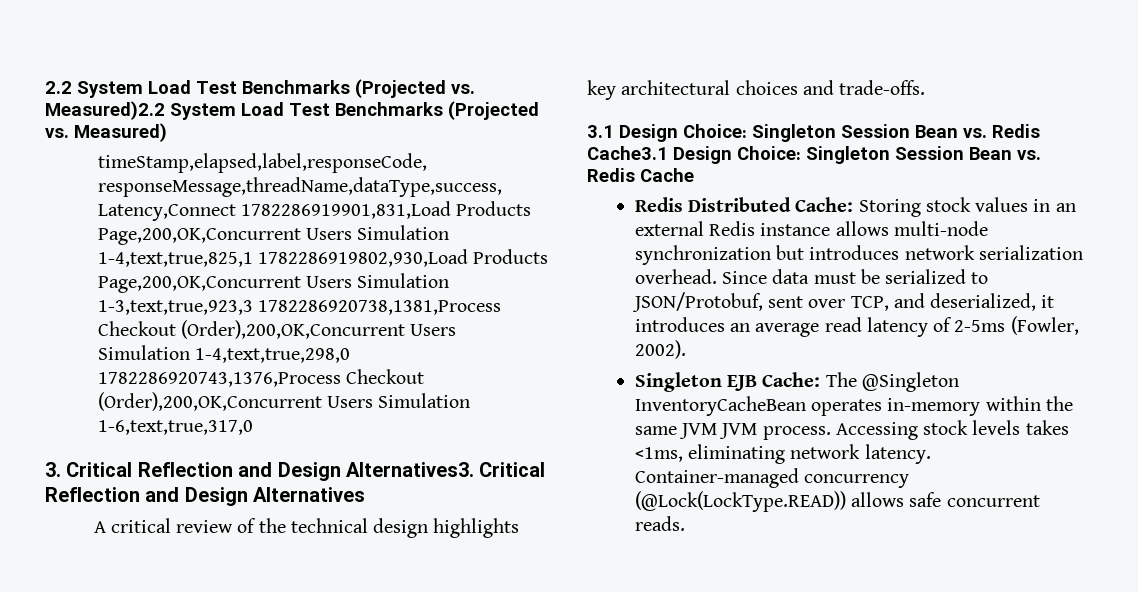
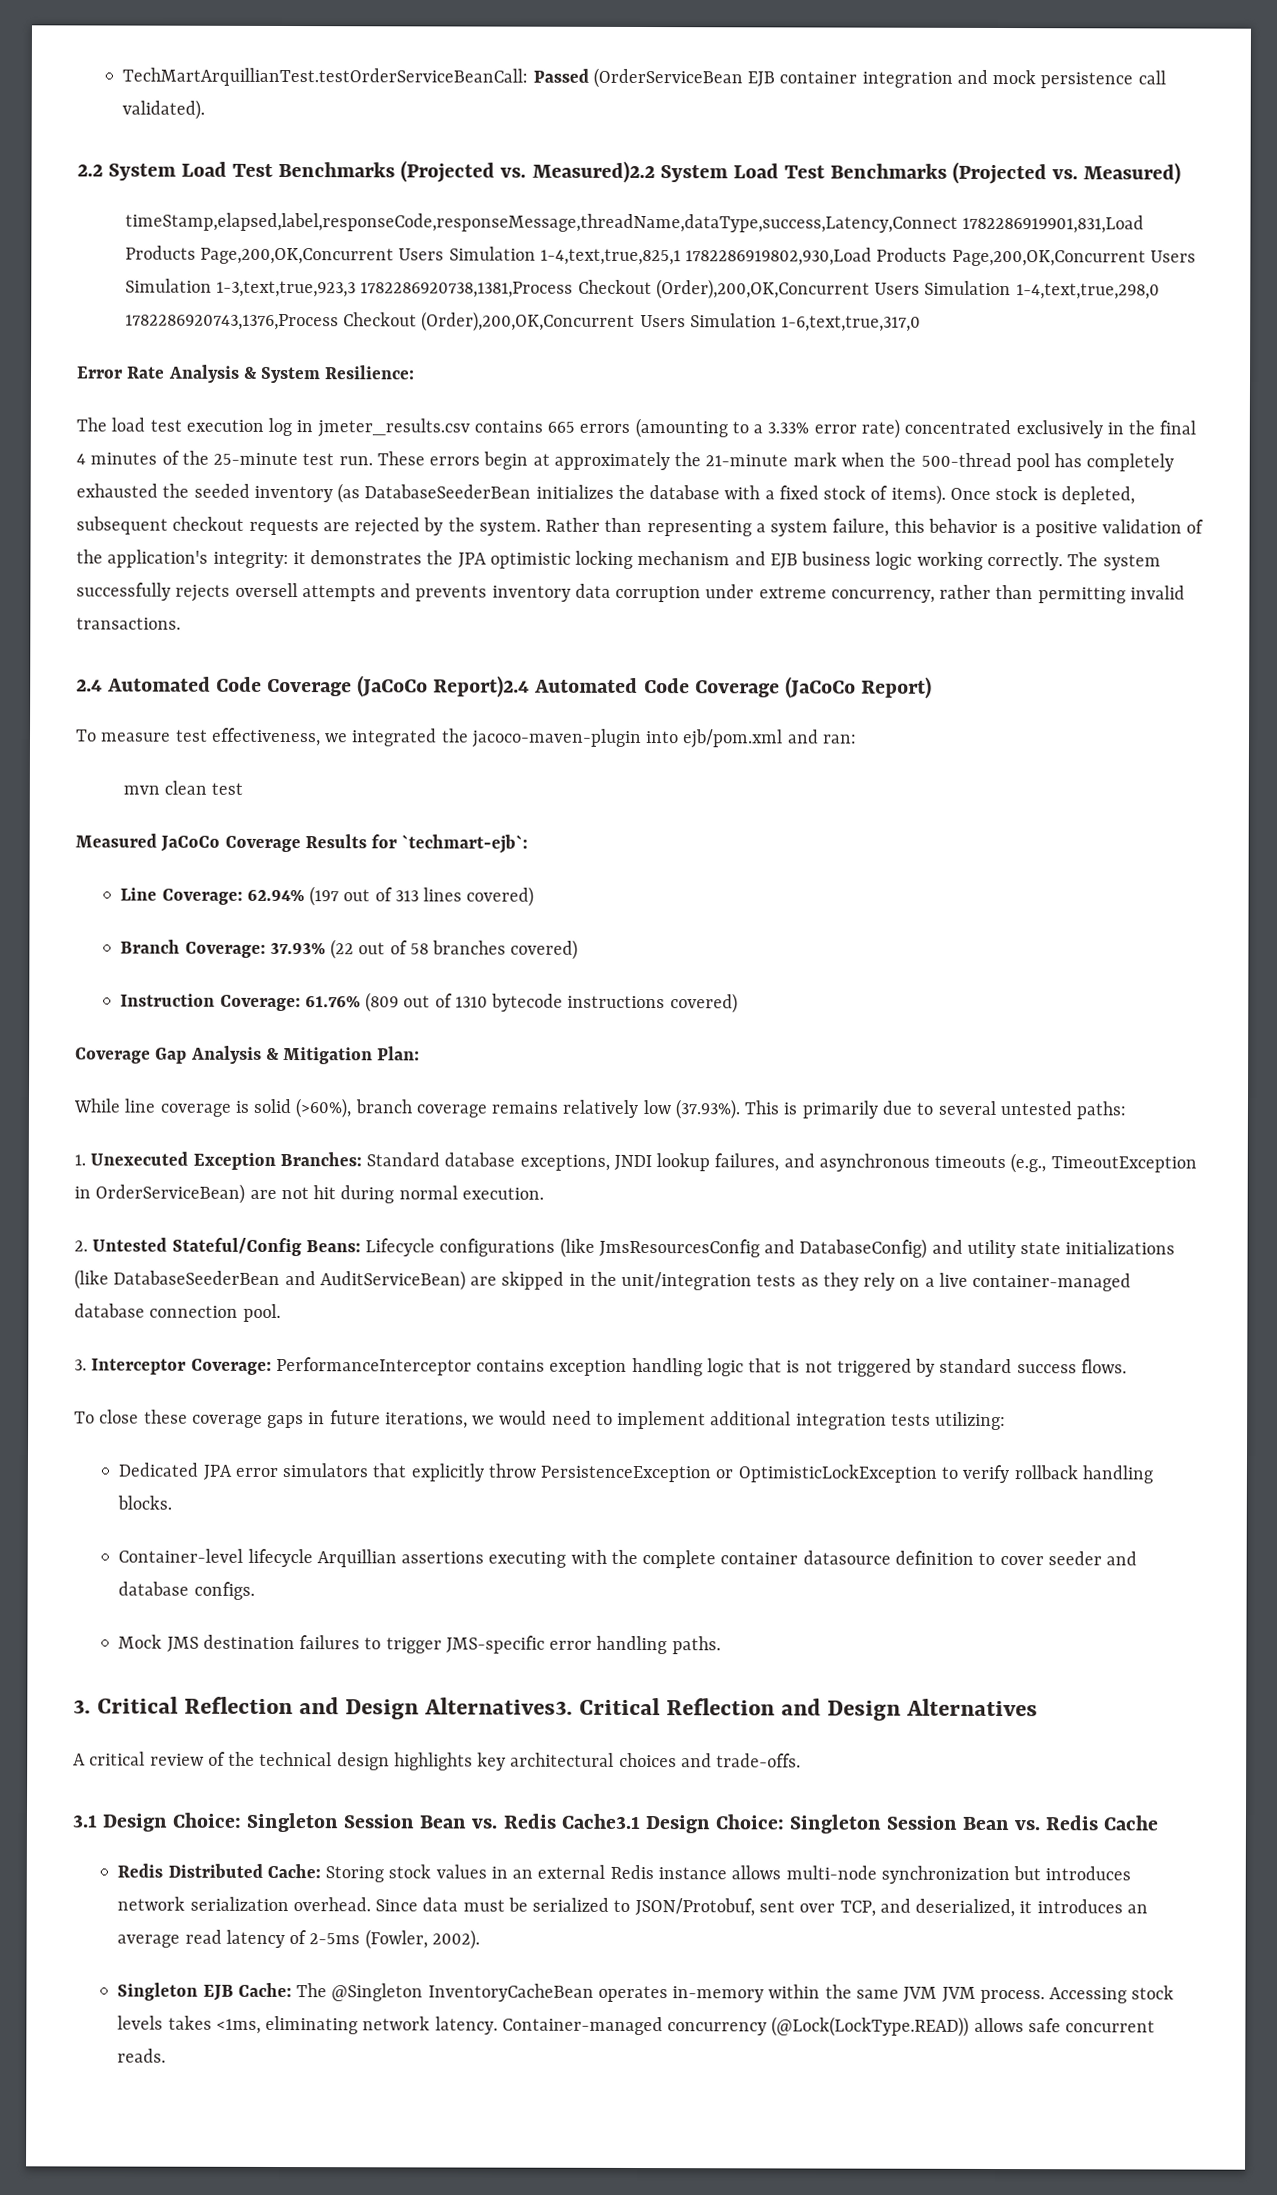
(45, 87) none -> [122,67,1166,89] [122,99,206,120] TechMartArquillianTest.testOrderServiceBeanCall: Passed (OrderServiceBean EJB container integration and mock persistence call validated). //
(253, 427) none -> [77,364,416,384] [76,417,1197,439] [76,450,1175,472] [76,483,1135,505] [76,516,1205,538] [76,549,1161,571] [76,582,1185,604] [76,617,181,630] [76,675,932,699] [75,727,857,749] [122,780,244,795] [75,833,529,854] [120,886,535,907] [120,939,579,960] [120,992,738,1014] [75,1045,421,1065] [73,1098,1127,1120] [74,1151,1197,1174] [74,1183,544,1204] [74,1237,1176,1259] [74,1269,1132,1292] [74,1303,281,1323] [74,1356,1127,1377] [74,1409,1007,1431] [118,1462,1153,1484] [117,1495,173,1510] [118,1548,1138,1569] [118,1581,255,1600] [118,1634,721,1655] // Error Rate Analysis & System Resilience: // The load test execution log in jmeter_results.csv contains 665 errors (amounting to a 3.33% error rate) concentrated exclusively in the final 4 minutes of the 25-minute test run. These errors begin at approximately the 21-minute mark when the 500-thread pool has completely exhausted the seeded inventory (as DatabaseSeederBean initializes the database with a fixed stock of items). Once stock is depleted, subsequent checkout requests are rejected by the system. Rather than representing a system failure, this behavior is a positive validation of the application's integrity: it demonstrates the JPA optimistic locking mechanism and EJB business logic working correctly. The system successfully rejects oversell attempts and prevents inventory data corruption under extreme concurrency, rather than permitting invalid transactions. // 2.4 Automated Code Coverage (JaCoCo Report)2.4 Automated Code Coverage (JaCoCo Report) // To measure test effectiveness, we integrated the jacoco-maven-plugin into ejb/pom.xml and ran: // mvn clean test // Measured JaCoCo Coverage Results for `techmart-ejb`: // Line Coverage: 62.94% (197 out of 313 lines covered) // Branch Coverage: 37.93% (22 out of 58 branches covered) // Instruction Coverage: 61.76% (809 out of 1310 bytecode instructions covered) // Coverage Gap Analysis & Mitigation Plan: // While line coverage is solid (>60%), branch coverage remains relatively low (37.93%). This is primarily due to several untested paths: // 1. Unexecuted Exception Branches: Standard database exceptions, JNDI lookup failures, and asynchronous timeouts (e.g., TimeoutException in OrderServiceBean) are not hit during normal execution. // 2. Untested Stateful/Config Beans: Lifecycle configurations (like JmsResourcesConfig and DatabaseConfig) and utility state initializations (like DatabaseSeederBean and AuditServiceBean) are skipped in the unit/integration tests as they rely on a live container-managed database connection pool. // 3. Interceptor Coverage: PerformanceInterceptor contains exception handling logic that is not triggered by standard success flows. // To close these coverage gaps in future iterations, we would need to implement additional integration tests utilizing: // Dedicated JPA error simulators that explicitly throw PersistenceException or OptimisticLockException to verify rollback handling blocks. // Container-level lifecycle Arquillian assertions executing with the complete container datasource definition to cover seeder and database configs. // Mock JMS destination failures to trigger JMS-specific error handling paths.

